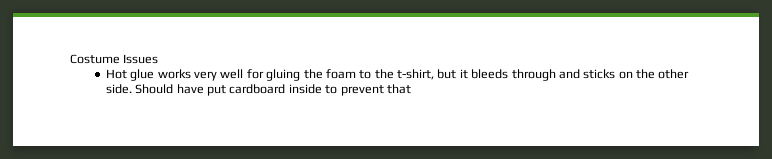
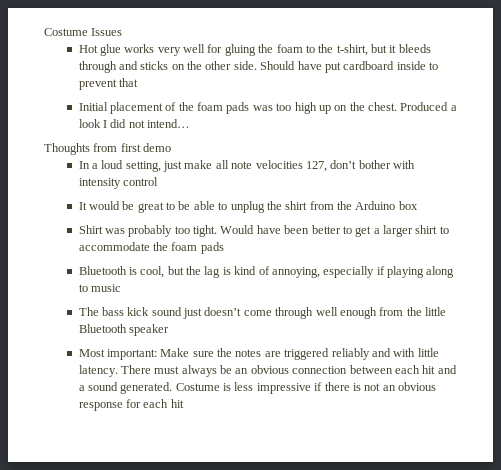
(411, 89) none -> [78,102,457,114] [78,119,191,128] [44,143,172,155] [78,160,416,172] [78,177,158,189] [78,201,418,213] [78,225,449,237] [78,242,224,254] [78,266,455,278] [78,284,121,292] [78,307,447,319] [78,324,169,336] [78,348,439,360] [78,365,457,377] [78,382,437,394] [78,399,184,411] // Initial placement of the foam pads was too high up on the chest. Produced a look I did not intend… // Thoughts from first demo // In a loud setting, just make all note velocities 127, don’t bother with intensity control // It would be great to be able to unplug the shirt from the Arduino box // Shirt was probably too tight. Would have been better to get a larger shirt to accommodate the foam pads // Bluetooth is cool, but the lag is kind of annoying, especially if playing along to music // The bass kick sound just doesn’t come through well enough from the little Bluetooth speaker // Most important: Make sure the notes are triggered reliably and with little latency. There must always be an obvious connection between each hit and a sound generated. Costume is less impressive if there is not an obvious response for each hit

